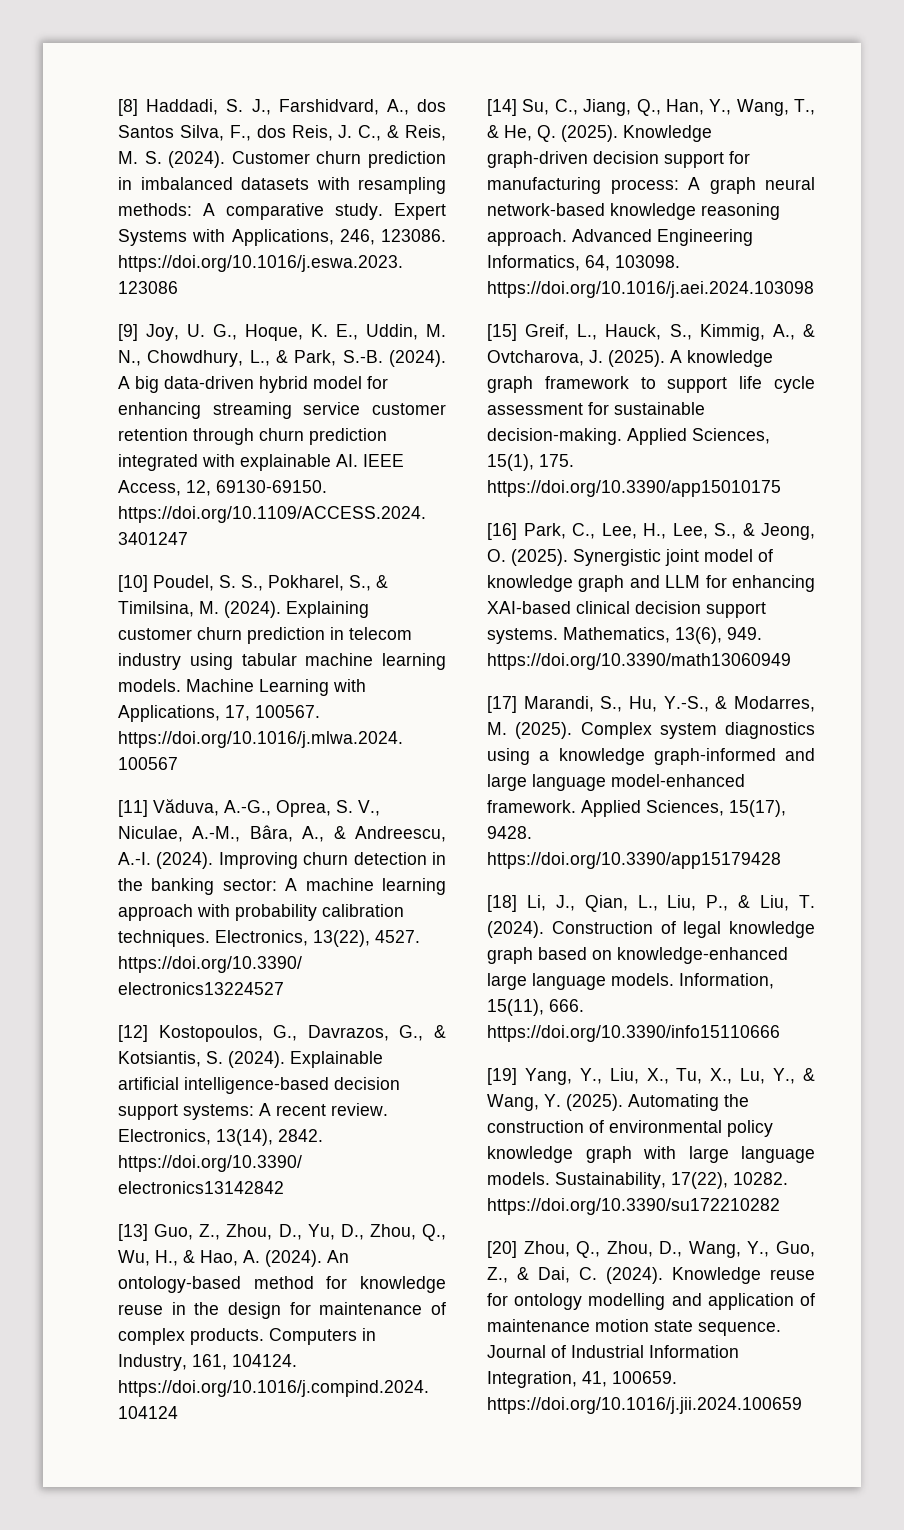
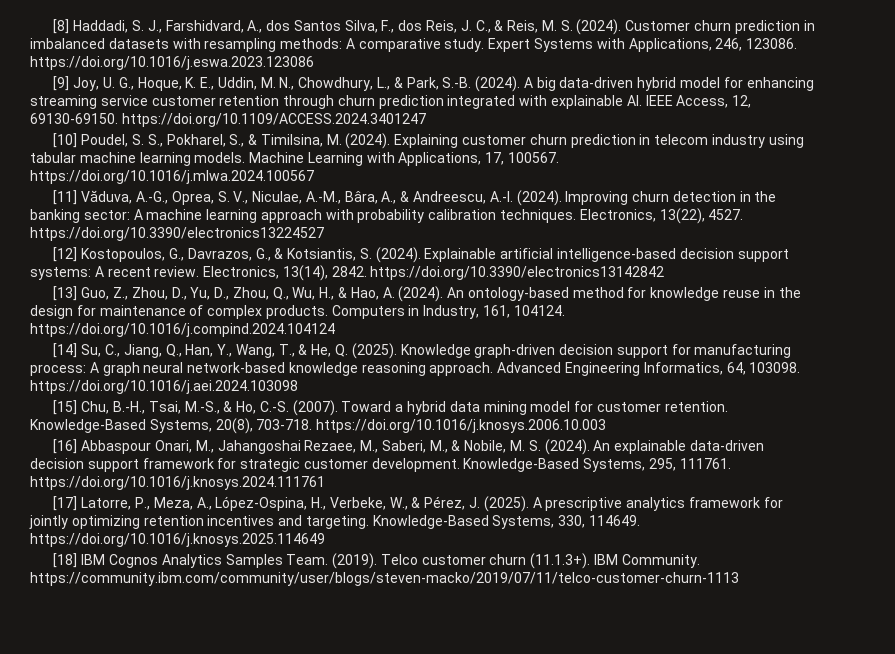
[525,324,815,341] [487,350,773,367] [487,376,815,393] [487,402,705,415] [487,428,770,445] [487,454,574,471] [487,480,781,497] [487,523,815,540] [487,549,773,566] [487,575,815,592] [487,601,766,618] [487,627,762,644] [487,653,791,670] [487,696,815,713] [487,722,815,739] [487,748,815,765] [487,774,745,791] [487,800,786,817] [487,826,532,839] [487,852,781,869] [487,895,815,912] [487,921,815,938] [487,947,788,964] [487,973,774,990] [487,999,584,1016] [487,1025,780,1042] [487,1068,815,1085] [487,1094,749,1111] [487,1120,773,1137] [487,1146,815,1163] [487,1172,788,1189] [487,1198,780,1215] [487,1241,815,1258] [487,1267,815,1284] [487,1293,815,1310] [487,1319,781,1336] [487,1345,739,1358] [487,1371,677,1388] [487,1397,802,1414] Greif, L., Hauck, S., Kimmig, A., & Ovtcharova, J. (2025). A knowledge graph framework to support life cycle assessment for sustainable decision-making. Applied Sciences, 15(1), 175. https://doi.org/10.3390/app15010175 // [16] Park, C., Lee, H., Lee, S., & Jeong, O. (2025). Synergistic joint model of knowledge graph and LLM for enhancing XAI-based clinical decision support systems. Mathematics, 13(6), 949. https://doi.org/10.3390/math13060949 // [17] Marandi, S., Hu, Y.-S., & Modarres, M. (2025). Complex system diagnostics using a knowledge graph-informed and large language model-enhanced framework. Applied Sciences, 15(17), 9428. https://doi.org/10.3390/app15179428 // [18] Li, J., Qian, L., Liu, P., & Liu, T. (2024). Construction of legal knowledge graph based on knowledge-enhanced large language models. Information, 15(11), 666. https://doi.org/10.3390/info15110666 // [19] Yang, Y., Liu, X., Tu, X., Lu, Y., & Wang, Y. (2025). Automating the construction of environmental policy knowledge graph with large language models. Sustainability, 17(22), 10282. https://doi.org/10.3390/su172210282 // [20] Zhou, Q., Zhou, D., Wang, Y., Guo, Z., & Dai, C. (2024). Knowledge reuse for ontology modelling and application of maintenance motion state sequence. Journal of Industrial Information Integration, 41, 100659. https://doi.org/10.1016/j.jii.2024.100659 -> [81,400,728,416] [30,418,607,434] [53,439,764,455] [30,458,731,472] [30,476,325,490] [53,496,783,512] [29,515,641,529] [30,533,325,547] [53,553,700,569] [30,572,739,586] Chu, B.-H., Tsai, M.-S., & Ho, C.-S. (2007). Toward a hybrid data mining model for customer retention. Knowledge-Based Systems, 20(8), 703-718. https://doi.org/10.1016/j.knosys.2006.10.003 // [16] Abbaspour Onari, M., Jahangoshai Rezaee, M., Saberi, M., & Nobile, M. S. (2024). An explainable data-driven decision support framework for strategic customer development. Knowledge-Based Systems, 295, 111761. https://doi.org/10.1016/j.knosys.2024.111761 // [17] Latorre, P., Meza, A., López-Ospina, H., Verbeke, W., & Pérez, J. (2025). A prescriptive analytics framework for jointly optimizing retention incentives and targeting. Knowledge-Based Systems, 330, 114649. https://doi.org/10.1016/j.knosys.2025.114649 // [18] IBM Cognos Analytics Samples Team. (2019). Telco customer churn (11.1.3+). IBM Community. https://community.ibm.com/community/user/blogs/steven-macko/2019/07/11/telco-customer-churn-1113

